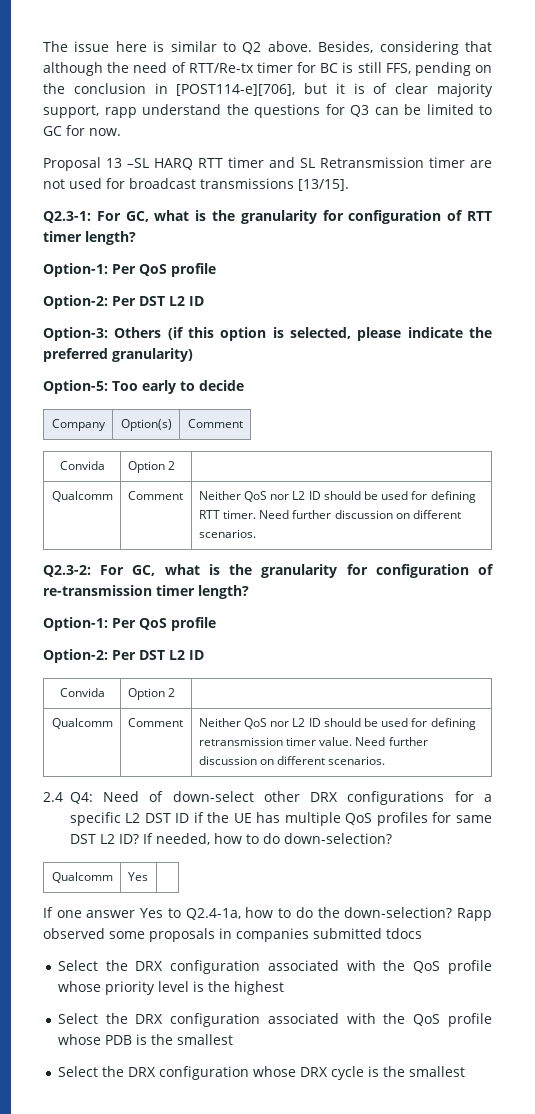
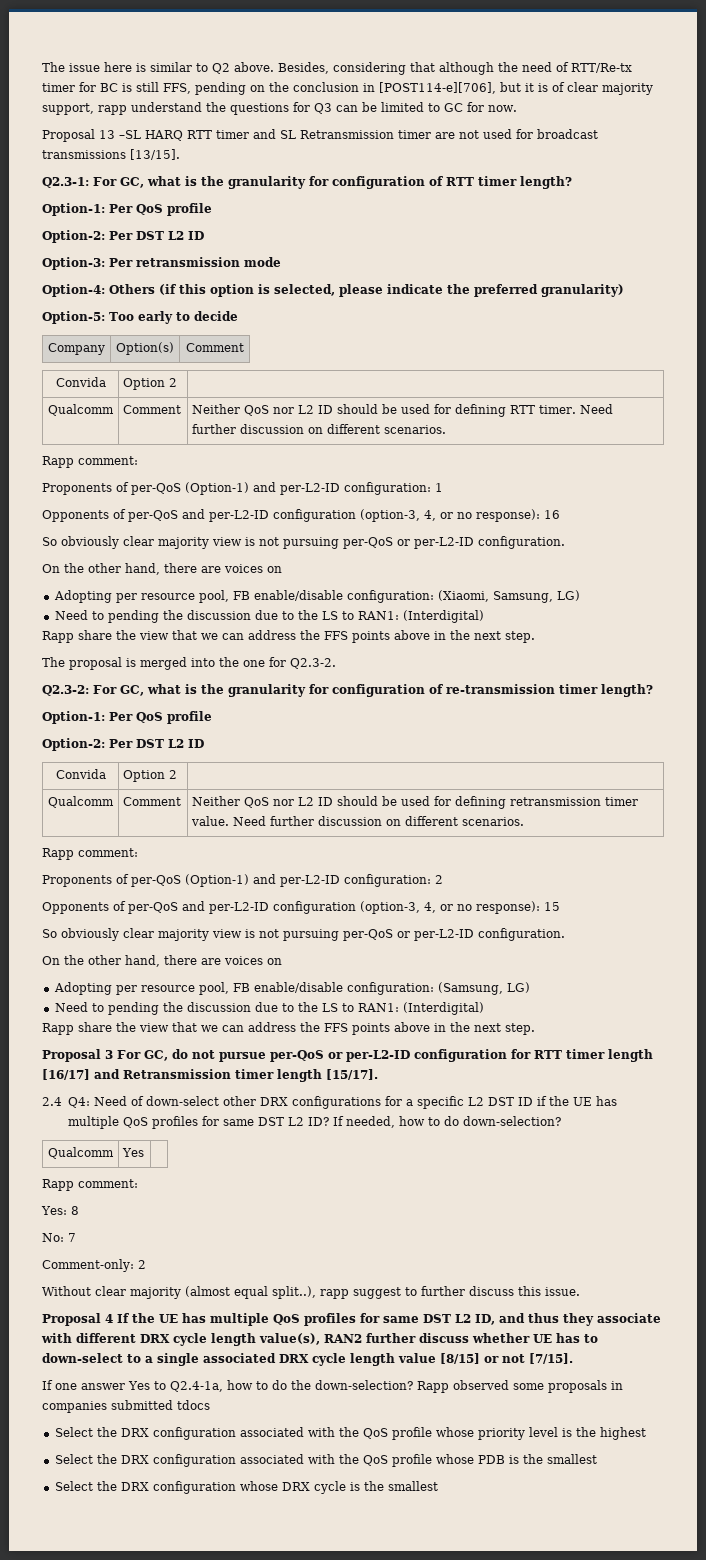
(108, 334) none -> [109,257,281,267] [42,284,105,297] Per retransmission mode // Option-4:
(256, 533) none -> [42,456,138,468] [42,482,443,495] [42,509,560,522] [42,536,565,549] [42,563,282,575] [53,590,580,603] [54,610,484,623] [42,630,535,643] [42,657,336,670] // Rapp comment: // Proponents of per-QoS (Option-1) and per-L2-ID configuration: 1 // Opponents of per-QoS and per-L2-ID configuration (option-3, 4, or no response): 16 // So obviously clear majority view is not pursuing per-QoS or per-L2-ID configuration. // On the other hand, there are voices on // Adopting per resource pool, FB enable/disable configuration: (Xiaomi, Samsung, LG) // Need to pending the discussion due to the LS to RAN1: (Interdigital) // Rapp share the view that we can address the FFS points above in the next step. // The proposal is merged into the one for Q2.3-2.
(386, 760) none -> [42,848,138,860] [42,874,443,887] [42,901,560,914] [42,928,565,941] [42,955,282,967] [53,982,530,995] [54,1002,484,1015] [42,1022,535,1035] [42,1049,653,1062] [42,1069,378,1082] // Rapp comment: // Proponents of per-QoS (Option-1) and per-L2-ID configuration: 2 // Opponents of per-QoS and per-L2-ID configuration (option-3, 4, or no response): 15 // So obviously clear majority view is not pursuing per-QoS or per-L2-ID configuration. // On the other hand, there are voices on // Adopting per resource pool, FB enable/disable configuration: (Samsung, LG) // Need to pending the discussion due to the LS to RAN1: (Interdigital) // Rapp share the view that we can address the FFS points above in the next step. // Proposal 3 For GC, do not pursue per-QoS or per-L2-ID configuration for RTT timer length [16/17] and Retransmission timer length [15/17].
(148, 876) none -> [42,1179,138,1191] [41,1206,79,1215] [42,1233,76,1242] [42,1259,146,1272] [42,1286,580,1299] [42,1313,661,1326] [41,1333,598,1346] [42,1353,573,1366] // Rapp comment: // Yes: 8 // No: 7 // Comment-only: 2 // Without clear majority (almost equal split..), rapp suggest to further discuss this issue. // Proposal 4 If the UE has multiple QoS profiles for same DST L2 ID, and thus they associate with different DRX cycle length value(s), RAN2 further discuss whether UE has to down-select to a single associated DRX cycle length value [8/15] or not [7/15].

